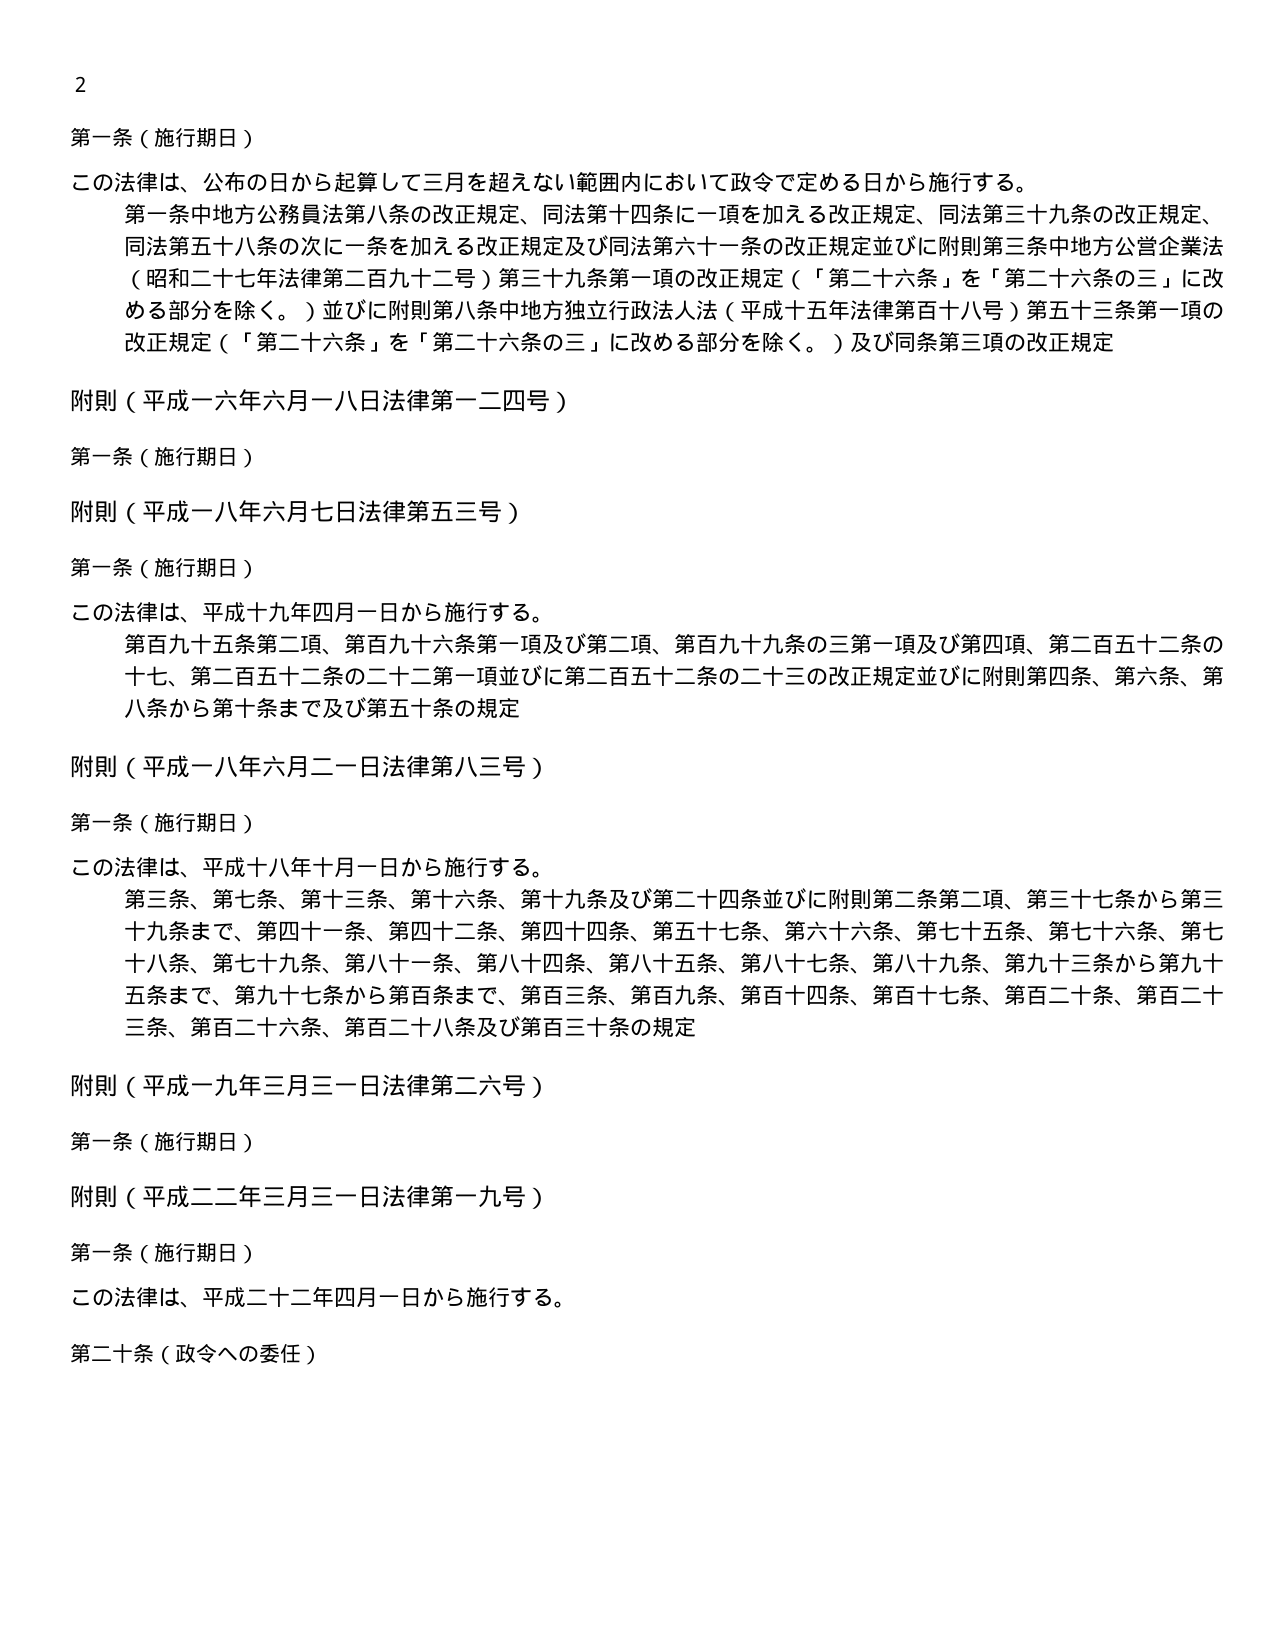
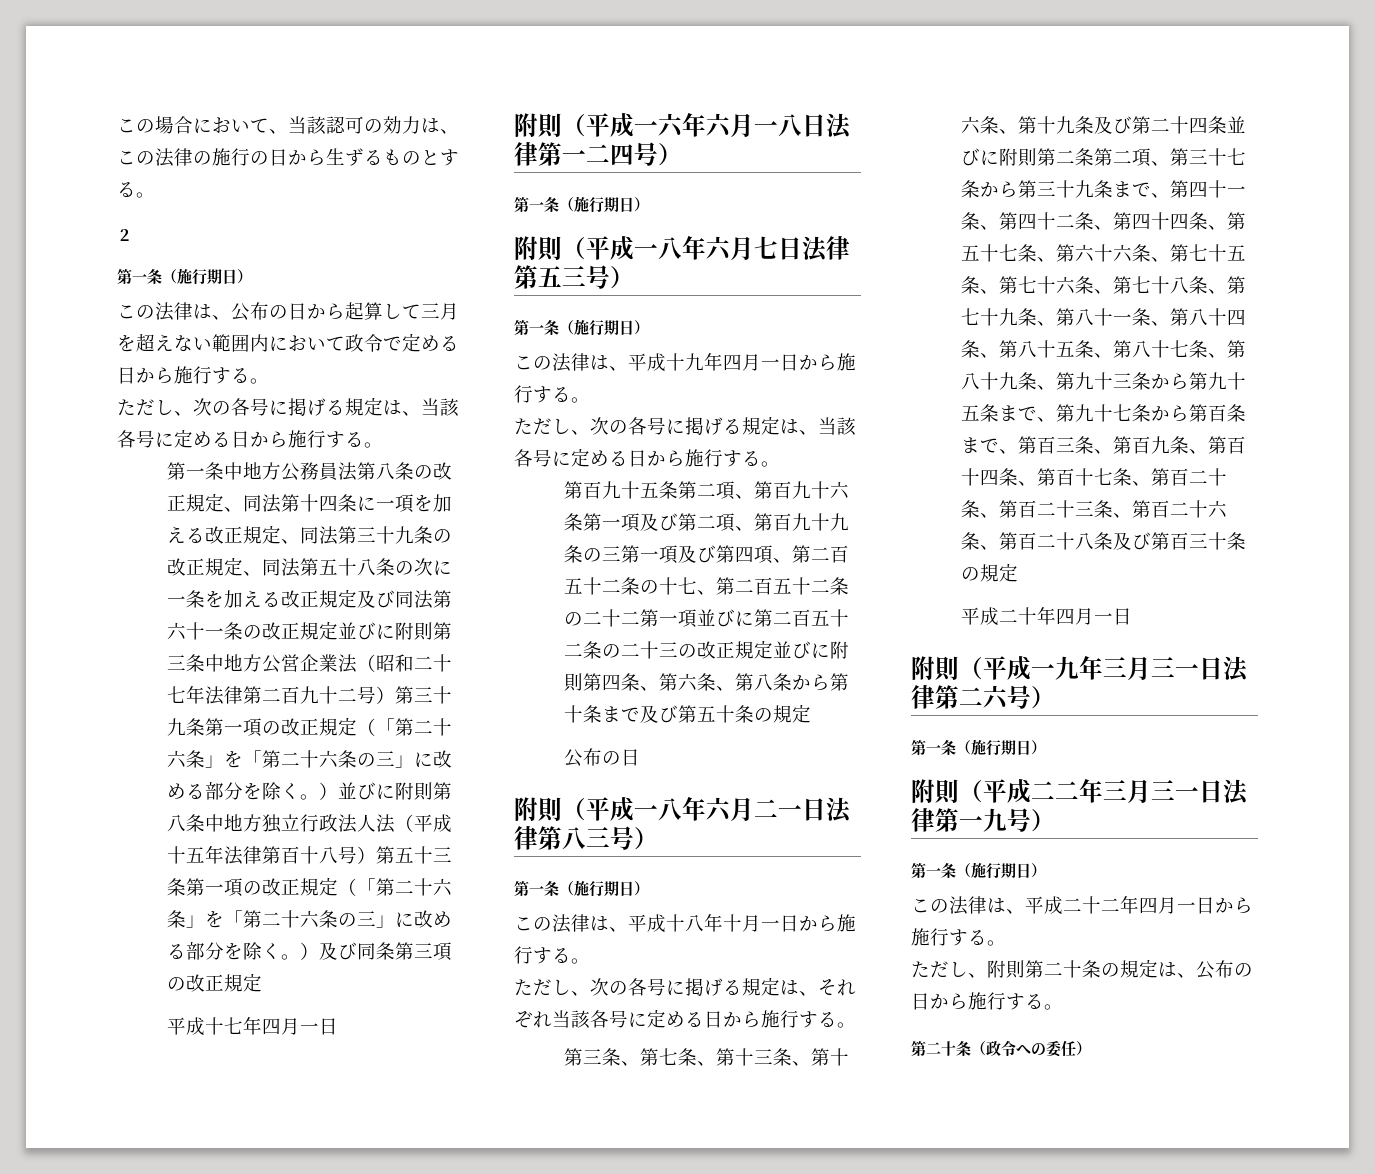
(70, 84) none -> [117,116,459,135] [117,148,459,167] [117,182,155,198] この場合において、当該認可の効力は、この法律の施行の日から生ずるものとする。 //
(1038, 189) none -> [117,397,459,417] [117,429,383,448] // ただし、次の各号に掲げる規定は、当該各号に定める日から施行する。
(1115, 342) none -> [166,1016,338,1036] // 平成十七年四月一日
(554, 619) none -> [514,416,856,436] [514,448,780,467] // ただし、次の各号に掲げる規定は、当該各号に定める日から施行する。
(521, 708) none -> [563,748,640,767] // 公布の日
(554, 874) none -> [514,977,856,996] [514,1009,856,1029] // ただし、次の各号に掲げる規定は、それぞれ当該各号に定める日から施行する。
(697, 1027) none -> [960,606,1132,626] // 平成二十年四月一日
(576, 1304) none -> [911,959,1253,979] [911,992,1063,1010] // ただし、附則第二十条の規定は、公布の日から施行する。

